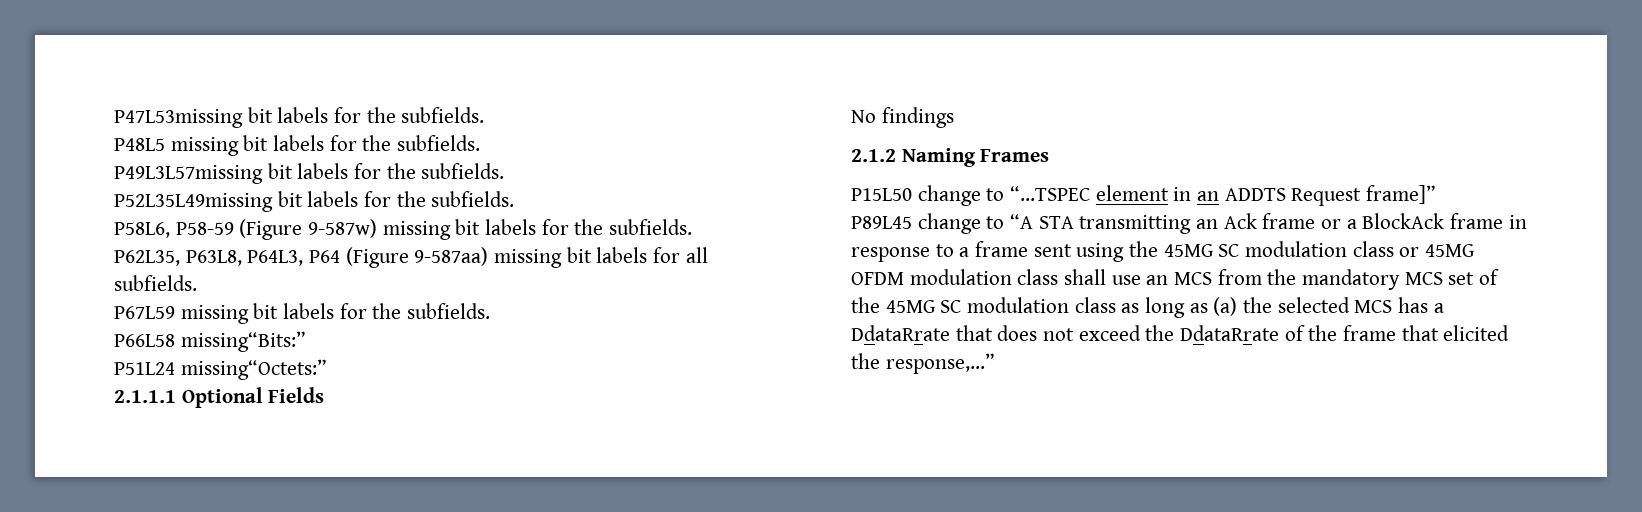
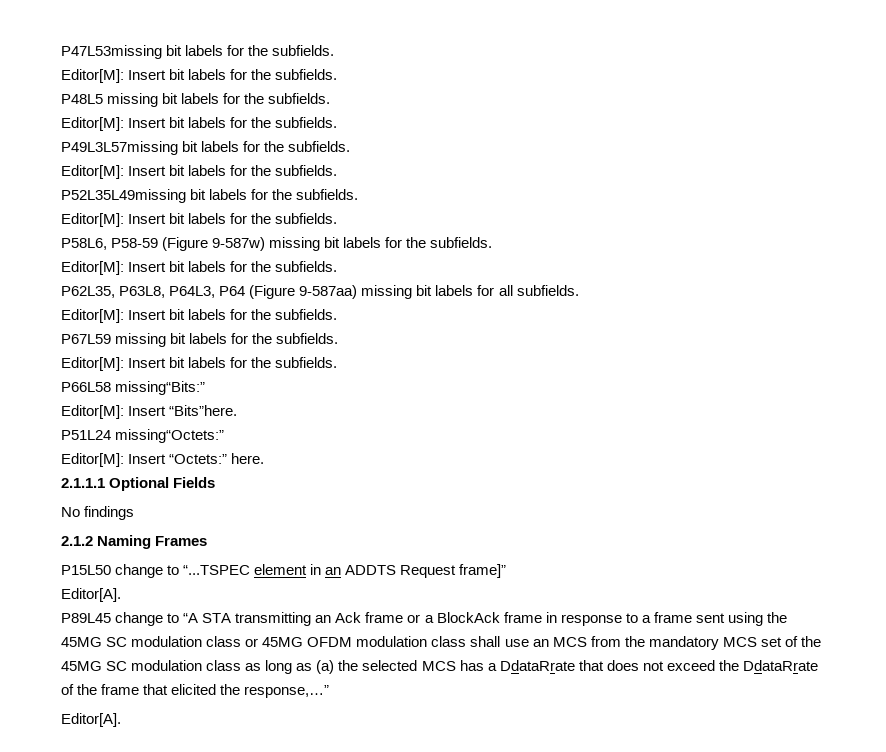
(485, 115) none -> [61,69,338,83] // Editor[M]: Insert bit labels for the subfields.
(481, 143) none -> [61,117,338,131] // Editor[M]: Insert bit labels for the subfields.
(505, 171) none -> [61,165,338,179] // Editor[M]: Insert bit labels for the subfields.
(515, 199) none -> [61,213,338,227] // Editor[M]: Insert bit labels for the subfields.
(693, 227) none -> [61,261,338,275] // Editor[M]: Insert bit labels for the subfields.
(197, 283) none -> [61,309,338,323] // Editor[M]: Insert bit labels for the subfields.
(491, 311) none -> [61,357,338,371] // Editor[M]: Insert bit labels for the subfields.
(306, 341) none -> [61,405,238,419] // Editor[M]: Insert “Bits”here.
(327, 369) none -> [61,453,265,467] // Editor[M]: Insert “Octets:” here.
(1437, 194) none -> [61,588,121,602] // Editor[A].
(995, 363) none -> [61,713,121,727] // Editor[A].

